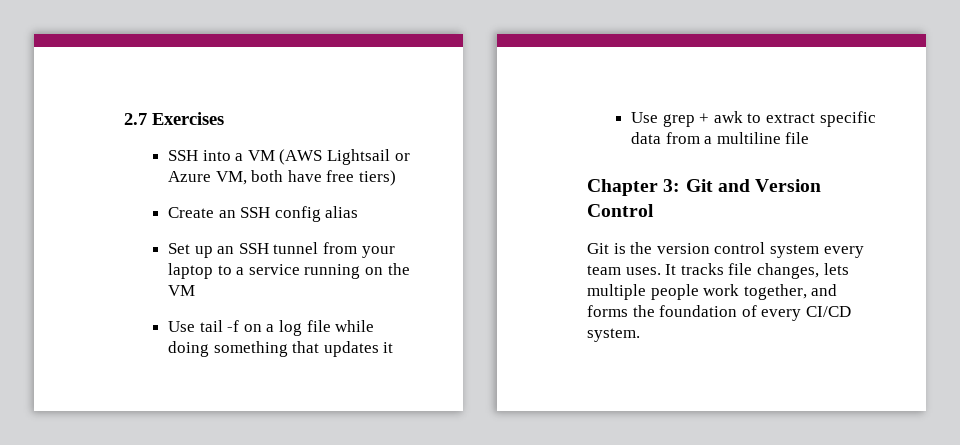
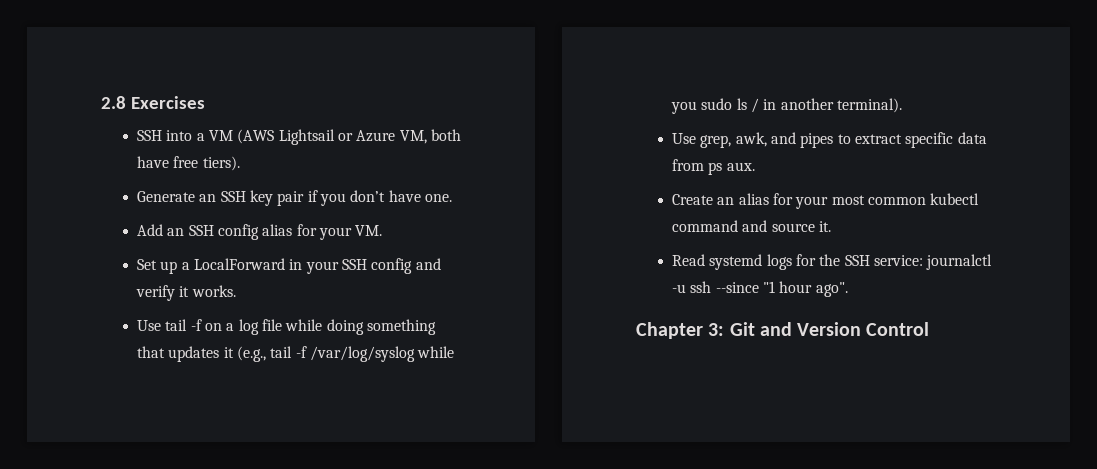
[124,113,147,125] 2.7 -> [101,96,126,109] 2.8
[358,170,396,186] [167,207,214,218] tiers) // Create -> [202,156,240,171] [137,190,452,206] [137,224,164,236] tiers). // Generate an SSH key pair if you don’t have one. // Add
(359, 212) none -> [296,224,383,240] for your VM.
[217,242,395,258] [167,263,410,279] [167,285,195,296] an SSH tunnel from your laptop to a service running on the VM -> [181,258,441,274] [136,285,236,301] a LocalForward in your SSH config and verify it works.
[630,111,743,127] // Use grep + awk -> [236,346,455,362] [671,98,902,114] [672,132,834,148] (e.g., tail -f /var/log/syslog while you sudo ls / in another terminal). // Use grep, awk, and pipes
[704,132,810,144] a multiline file -> [708,162,755,175] [672,193,980,209] [672,220,831,232] [672,254,993,270] [672,281,848,297] ps aux. // Create an alias for your most common kubectl command and source it. // Read systemd logs for the SSH service: journalctl -u ssh --since "1 hour ago".
[587,242,864,258] [587,263,849,279] [587,284,838,300] [587,305,851,321] [587,328,640,342] // Git is the version control system every team uses. It tracks file changes, lets multiple people work together, and forms the foundation of every CI/CD system. -> (930, 329) none

